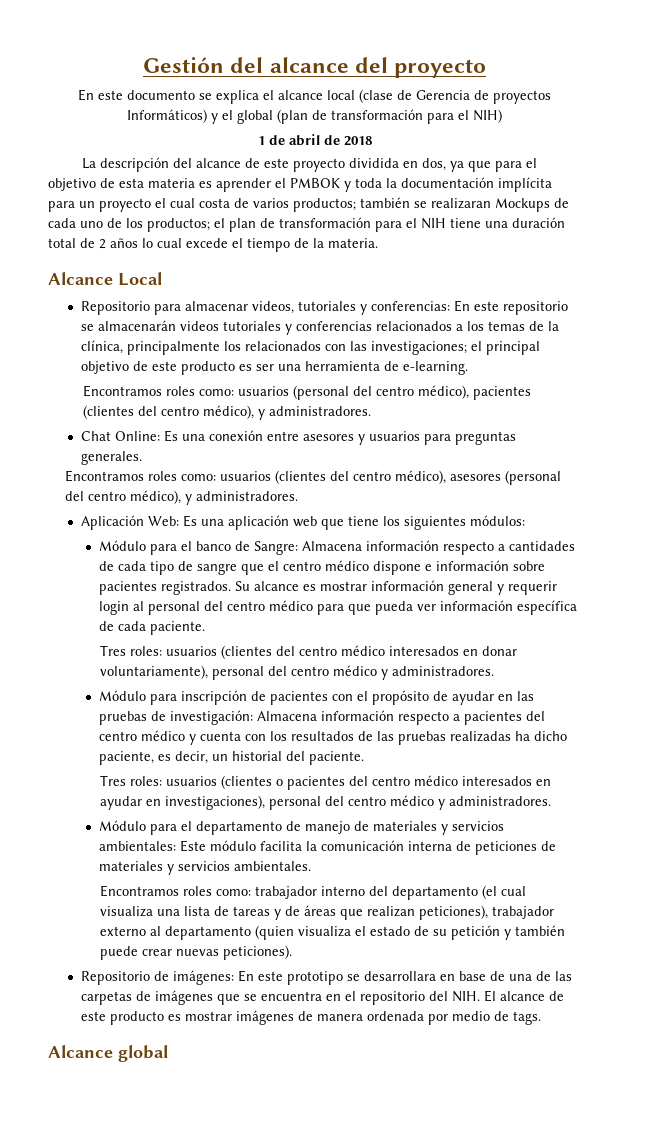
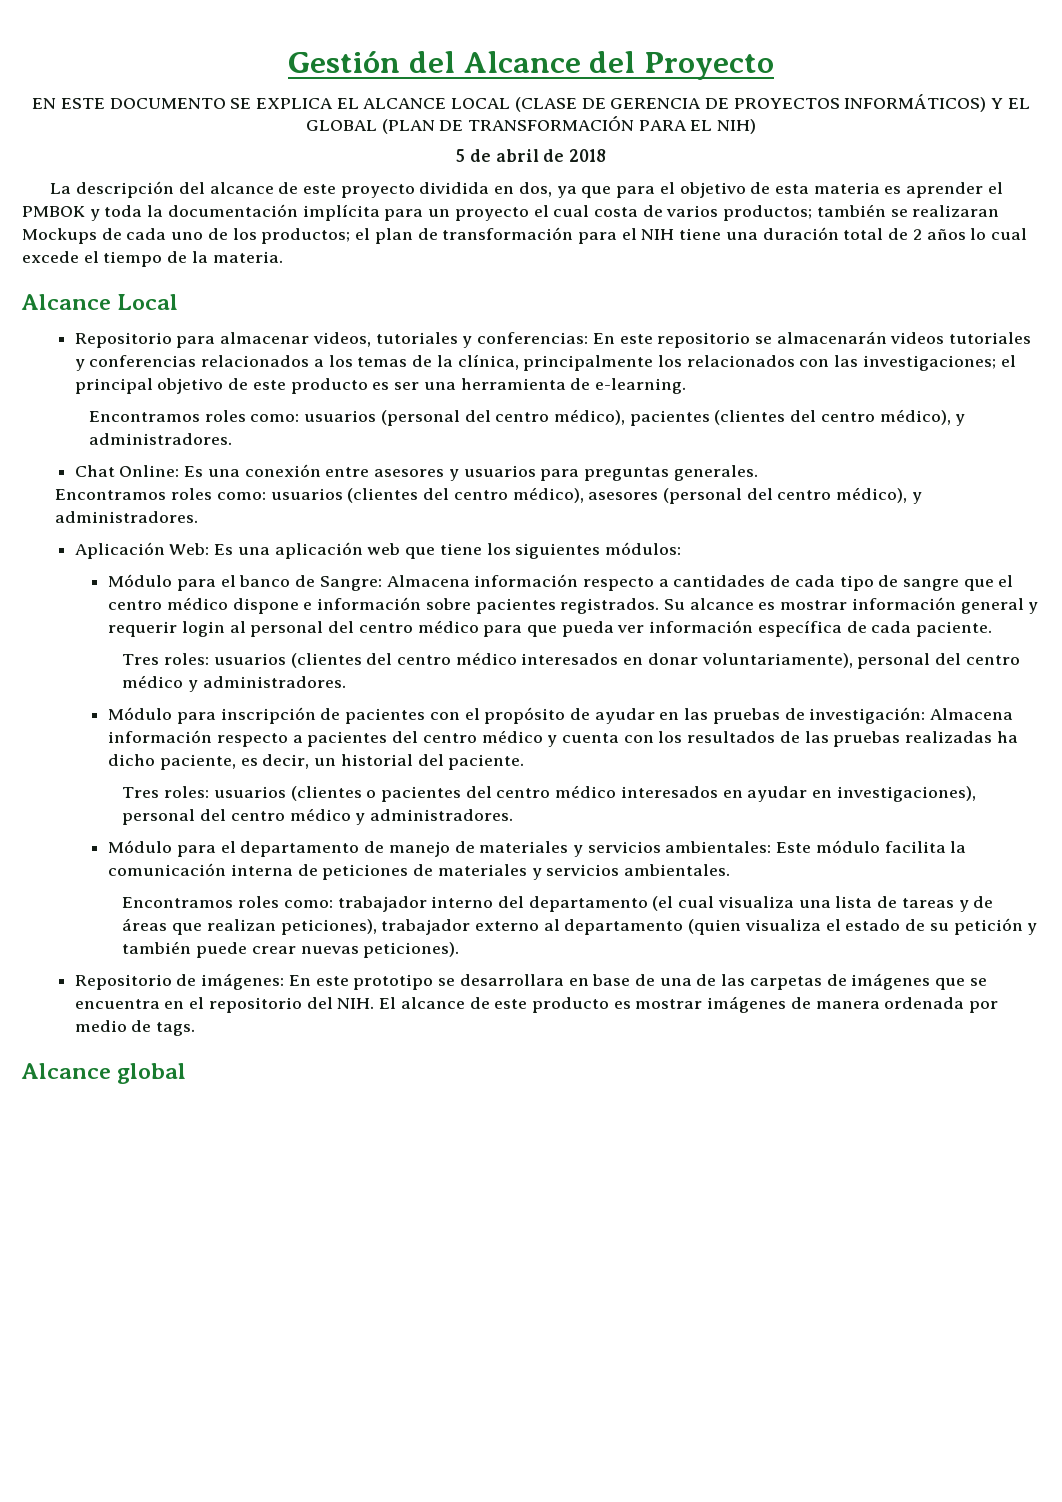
[269,57,486,78] [78,89,551,104] [127,109,469,124] alcance del proyecto // En este documento se explica el alcance local (clase de Gerencia de proyectos Informáticos) y el global (plan de transformación para el -> [463,51,774,80] [32,94,1030,112] [305,116,713,134] Alcance del Proyecto // EN ESTE DOCUMENTO SE EXPLICA EL ALCANCE LOCAL (CLASE DE GERENCIA DE PROYECTOS INFORMÁTICOS) Y EL GLOBAL (PLAN DE TRANSFORMACIÓN PARA EL
[257,136,265,145] 1 -> [456,149,466,162] 5

